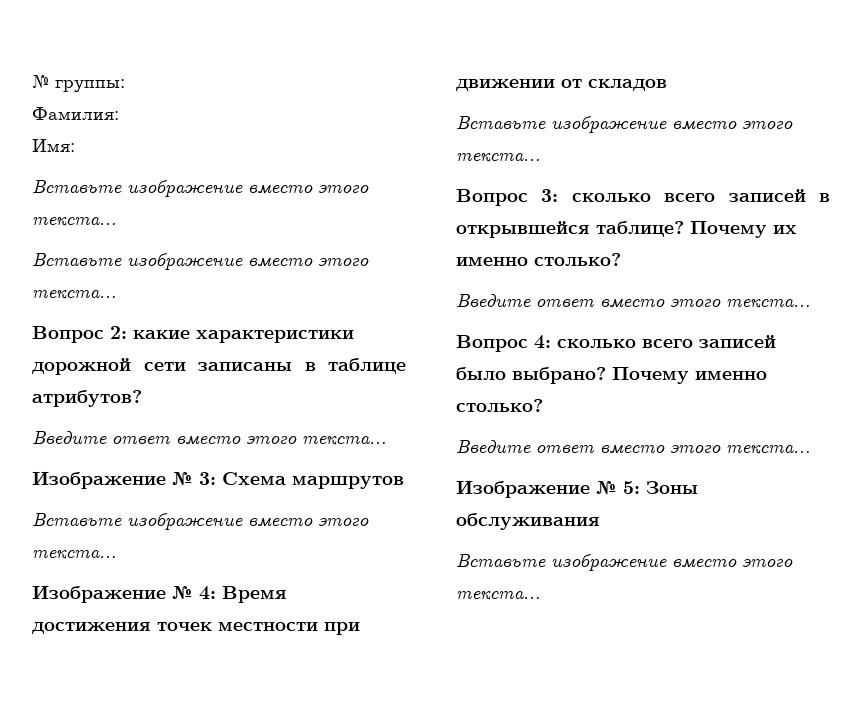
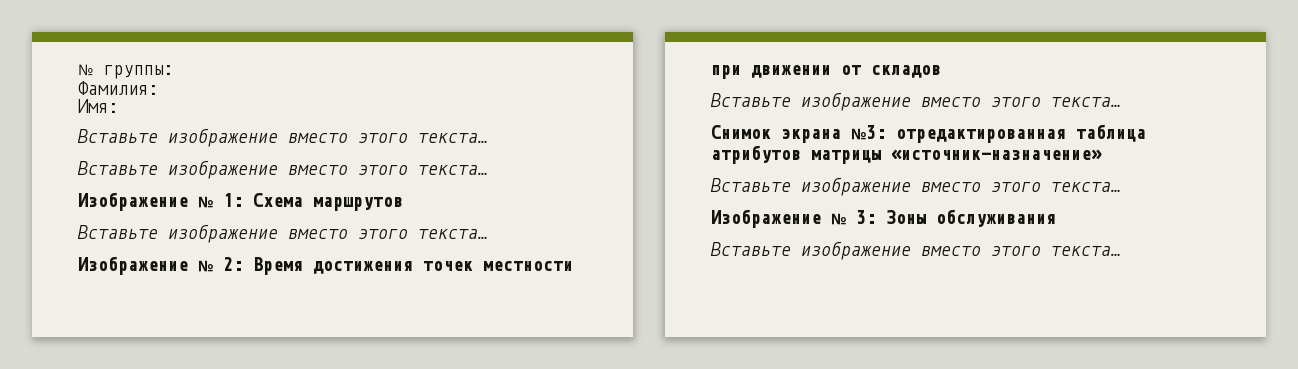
[32,326,354,343] [32,358,406,375] [32,390,142,407] [32,431,387,445] [32,471,216,489] // Вопрос 2: какие характеристики дорожной сети записаны в таблице атрибутов? // Введите ответ вместо этого текста… // Изображение № 3: -> [78,192,243,211] // Изображение № 1:
[199,586,216,600] 4: -> [223,257,243,271] 2:
[456,189,830,206] [456,221,797,238] [456,253,621,266] [456,294,811,308] [456,335,776,352] [456,367,767,384] [456,399,543,412] [456,440,811,454] [456,480,640,498] Вопрос 3: сколько всего записей в открывшейся таблице? Почему их именно столько? // Введите ответ вместо этого текста… // Вопрос 4: сколько всего записей было выбрано? Почему именно столько? // Введите ответ вместо этого текста… // Изображение № 5: -> [711,124,1146,143] [711,145,1102,164] [710,177,1121,196] [711,209,876,228] Снимок экрана №3: отредактированная таблица атрибутов матрицы «источник—назначение» // Вставьте изображение вместо этого текста… // Изображение № 3:

